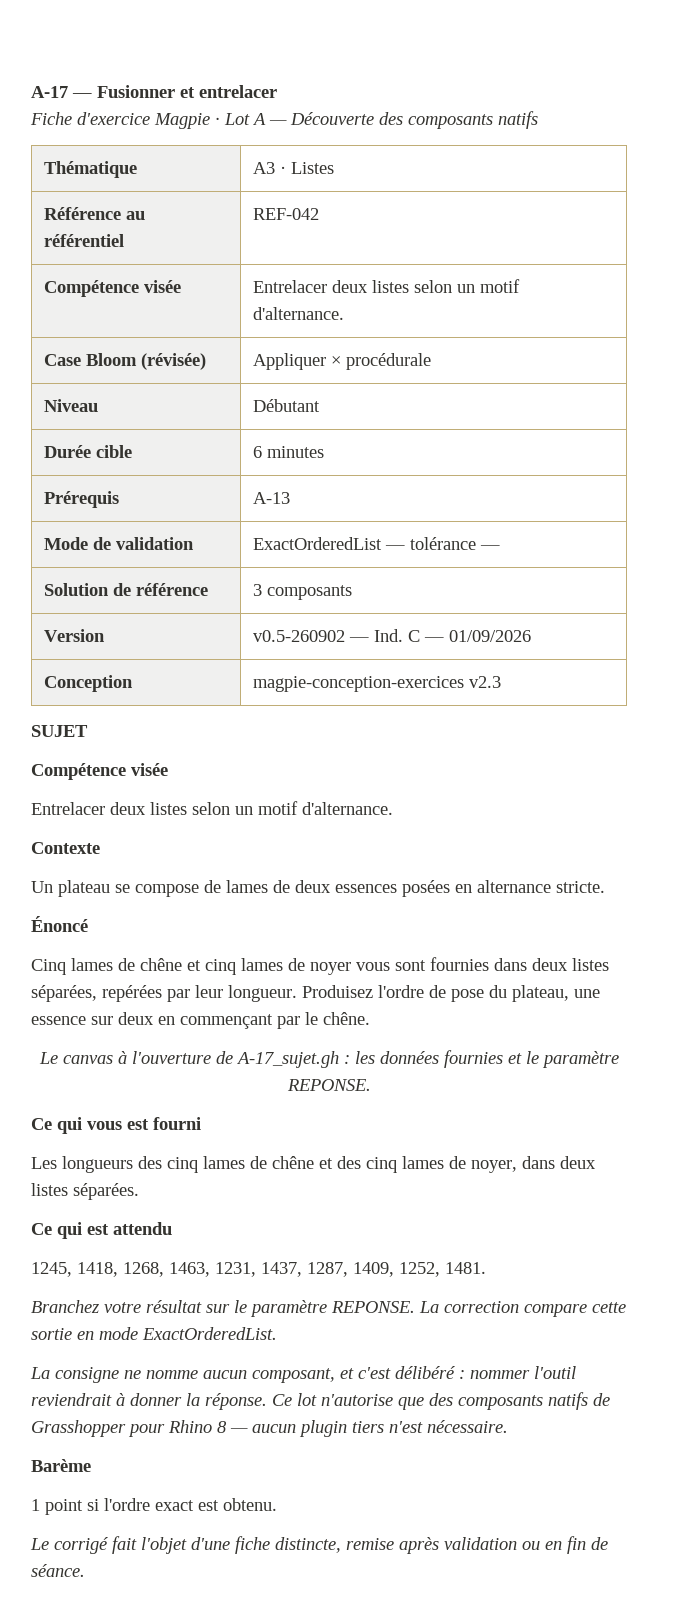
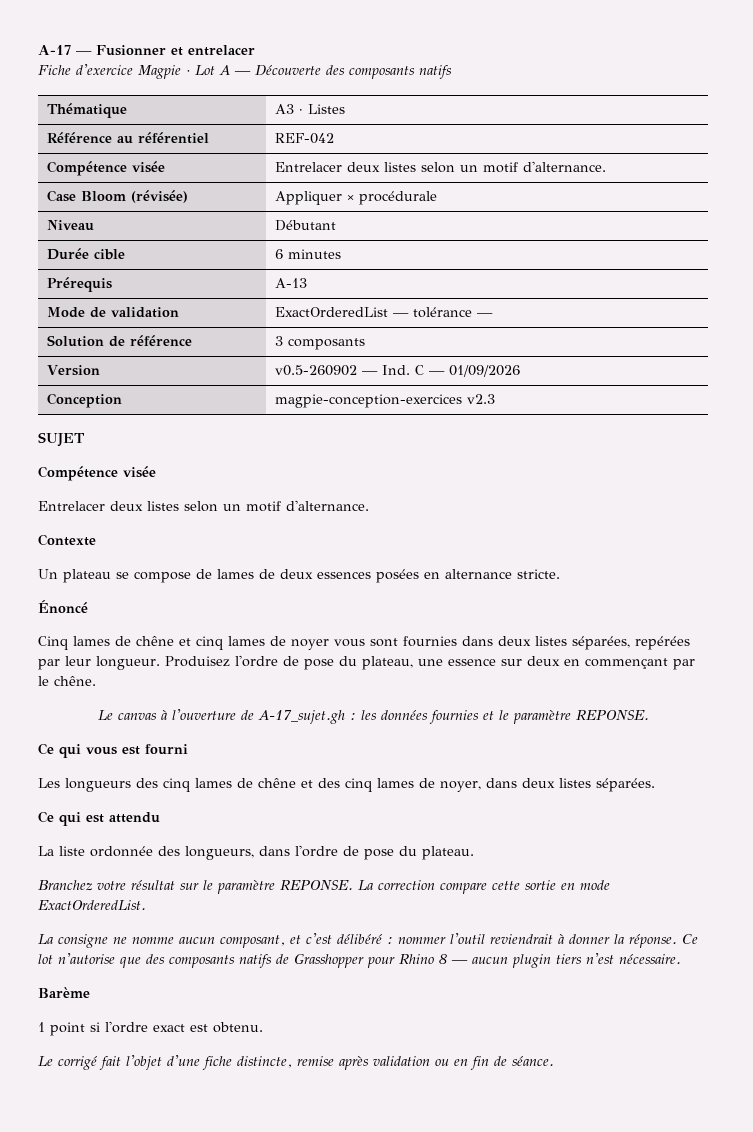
[31,1262,486,1277] 1245, 1418, 1268, 1463, 1231, 1437, 1287, 1409, 1252, 1481. -> [38,845,474,860] La liste ordonnée des longueurs, dans l'ordre de pose du plateau.

